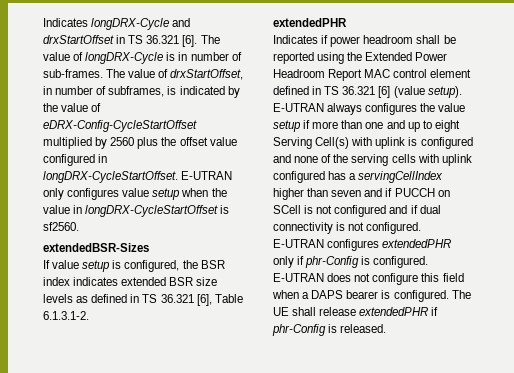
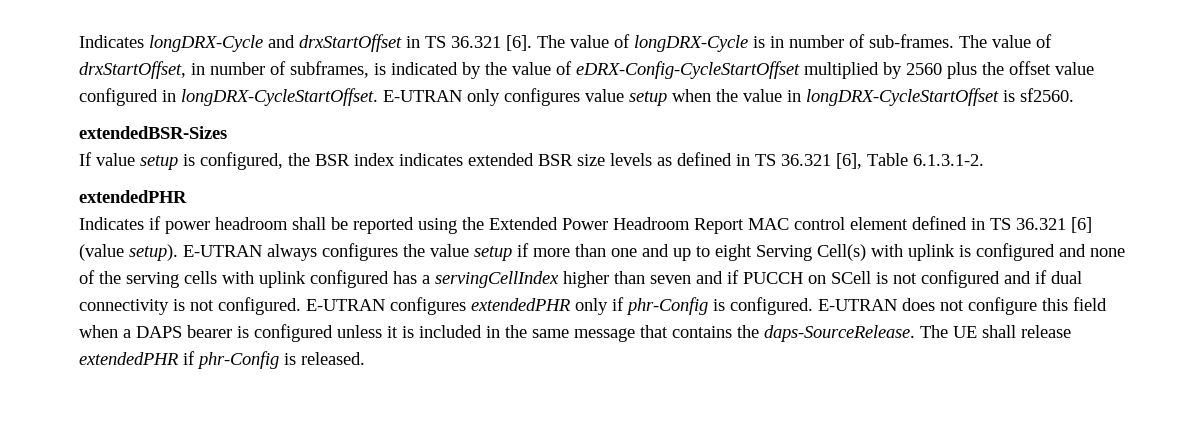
[393,290,449,302] configured. -> [254,324,915,342] configured unless it is included in the same message that contains the daps-SourceRelease.

